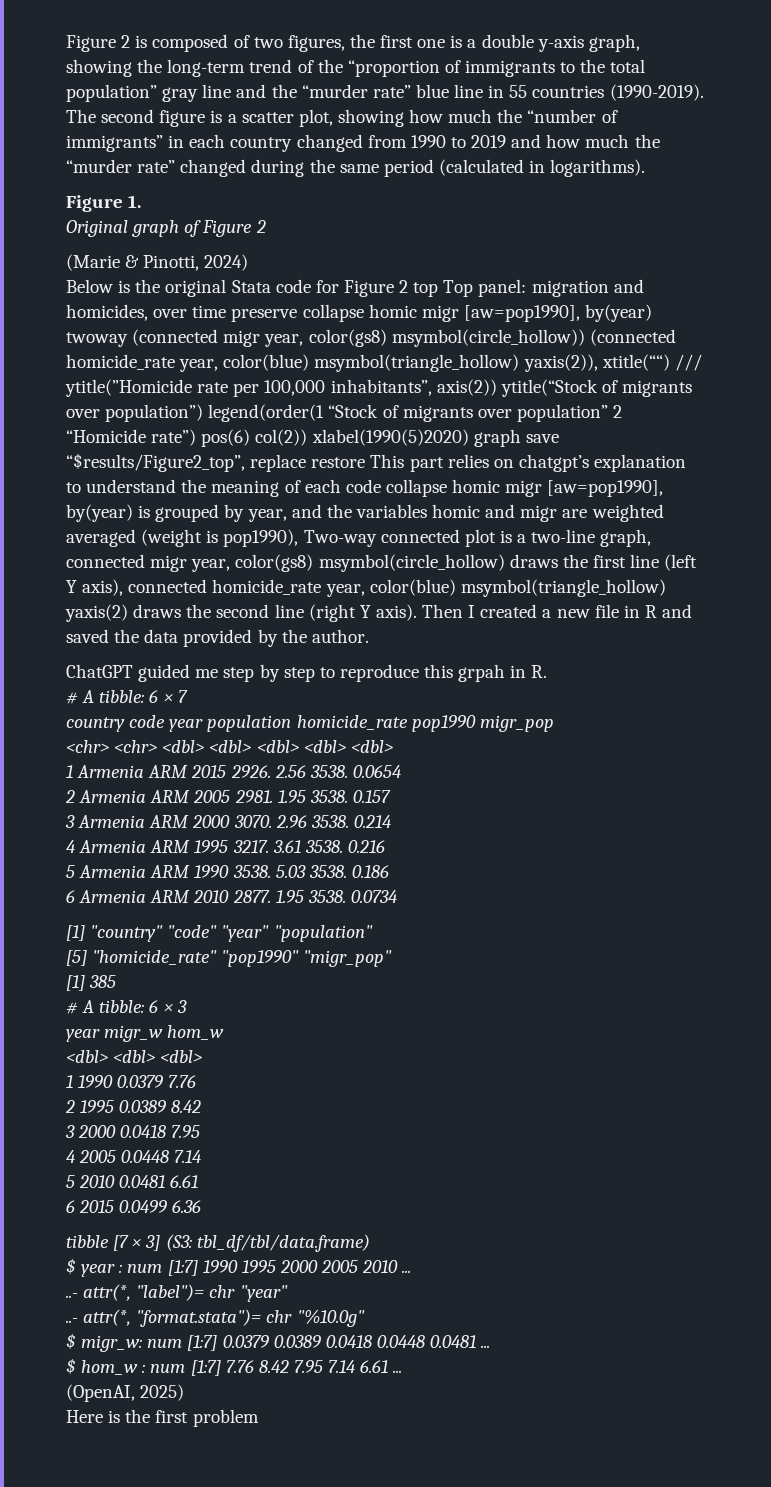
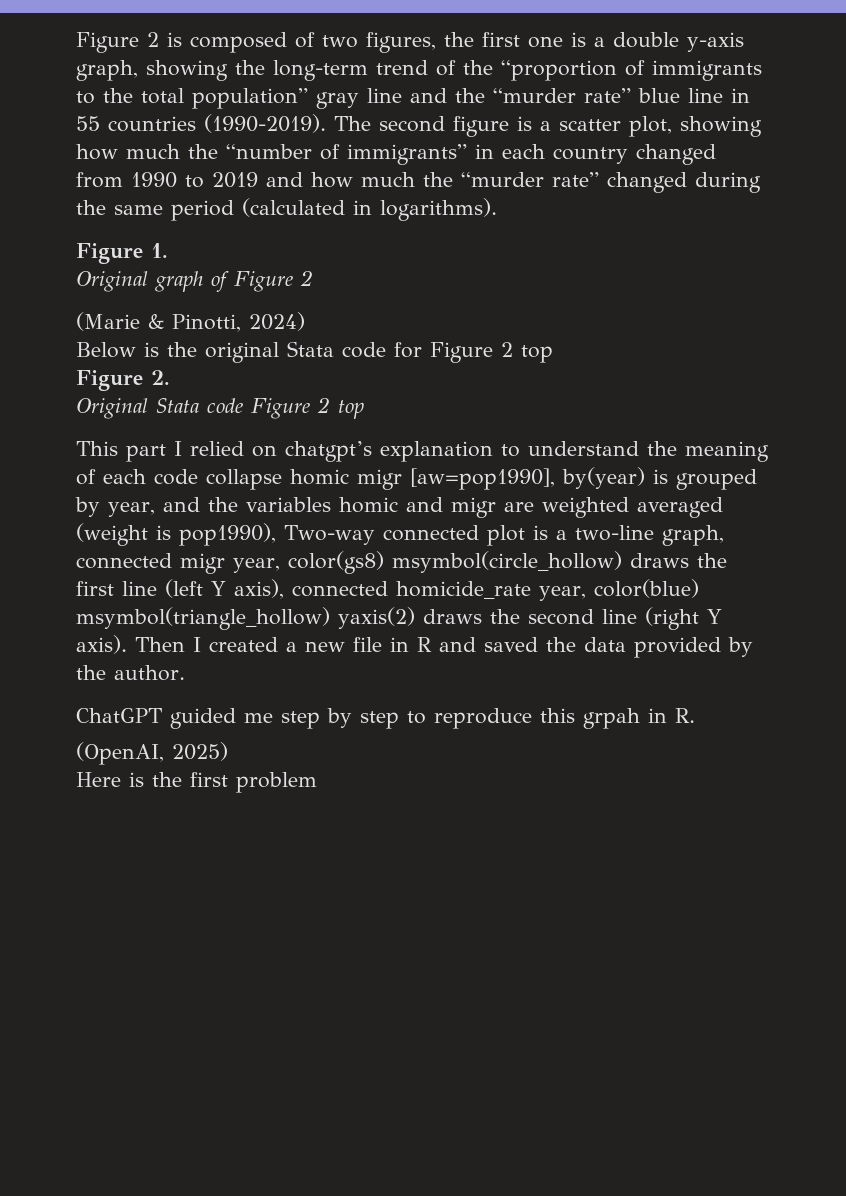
[443,279,644,297] [66,304,653,322] [66,329,676,347] [66,354,702,372] [65,379,693,397] [66,404,623,422] [66,429,559,447] [66,453,489,472] Top panel: migration and homicides, over time preserve collapse homic migr [aw=pop1990], by(year) twoway (connected migr year, color(gs8) msymbol(circle_hollow)) (connected homicide_rate year, color(blue) msymbol(triangle_hollow) yaxis(2)), xtitle(““) /// ytitle(”Homicide rate per 100,000 inhabitants”, axis(2)) ytitle(“Stock of migrants over population”) legend(order(1 “Stock of migrants over population” 2 “Homicide rate”) pos(6) col(2)) xlabel(1990(5)2020) graph save “$results/Figure2_top”, replace restore This part relies -> [76,370,170,391] [76,397,364,419] [76,441,244,462] // Figure 2. // Original Stata code Figure 2 top // This part I relied
[66,690,188,704] [66,715,554,732] [66,740,393,753] [66,765,401,778] [65,790,391,803] [65,815,391,828] [66,840,385,853] [66,865,389,878] [66,890,397,903] [66,925,373,942] [66,950,393,967] [66,975,117,991] [66,1000,187,1014] [66,1025,225,1042] [66,1050,203,1063] [66,1075,197,1088] [65,1100,202,1113] [65,1125,201,1138] [66,1150,202,1163] [66,1175,199,1188] [66,1200,202,1213] [66,1234,370,1252] [66,1258,412,1277] [66,1284,288,1302] [66,1309,365,1327] [66,1333,491,1352] [66,1358,403,1376] // # A tibble: 6 × 7 // country code year population homicide_rate pop1990 migr_pop // <chr> <chr> <dbl> <dbl> <dbl> <dbl> <dbl> // 1 Armenia ARM 2015 2926. 2.56 3538. 0.0654 // 2 Armenia ARM 2005 2981. 1.95 3538. 0.157 // 3 Armenia ARM 2000 3070. 2.96 3538. 0.214 // 4 Armenia ARM 1995 3217. 3.61 3538. 0.216 // 5 Armenia ARM 1990 3538. 5.03 3538. 0.186 // 6 Armenia ARM 2010 2877. 1.95 3538. 0.0734 // [1] "country" "code" "year" "population" // [5] "homicide_rate" "pop1990" "migr_pop" // [1] 385 // # A tibble: 6 × 3 // year migr_w hom_w // <dbl> <dbl> <dbl> // 1 1990 0.0379 7.76 // 2 1995 0.0389 8.42 // 3 2000 0.0418 7.95 // 4 2005 0.0448 7.14 // 5 2010 0.0481 6.61 // 6 2015 0.0499 6.36 // tibble [7 × 3] (S3: tbl_df/tbl/data.frame) // $ year : num [1:7] 1990 1995 2000 2005 2010 ... // ..- attr(*, "label")= chr "year" // ..- attr(*, "format.stata")= chr "%10.0g" // $ migr_w: num [1:7] 0.0379 0.0389 0.0418 0.0448 0.0481 ... // $ hom_w : num [1:7] 7.76 8.42 7.95 7.14 6.61 ... -> (695, 715) none

